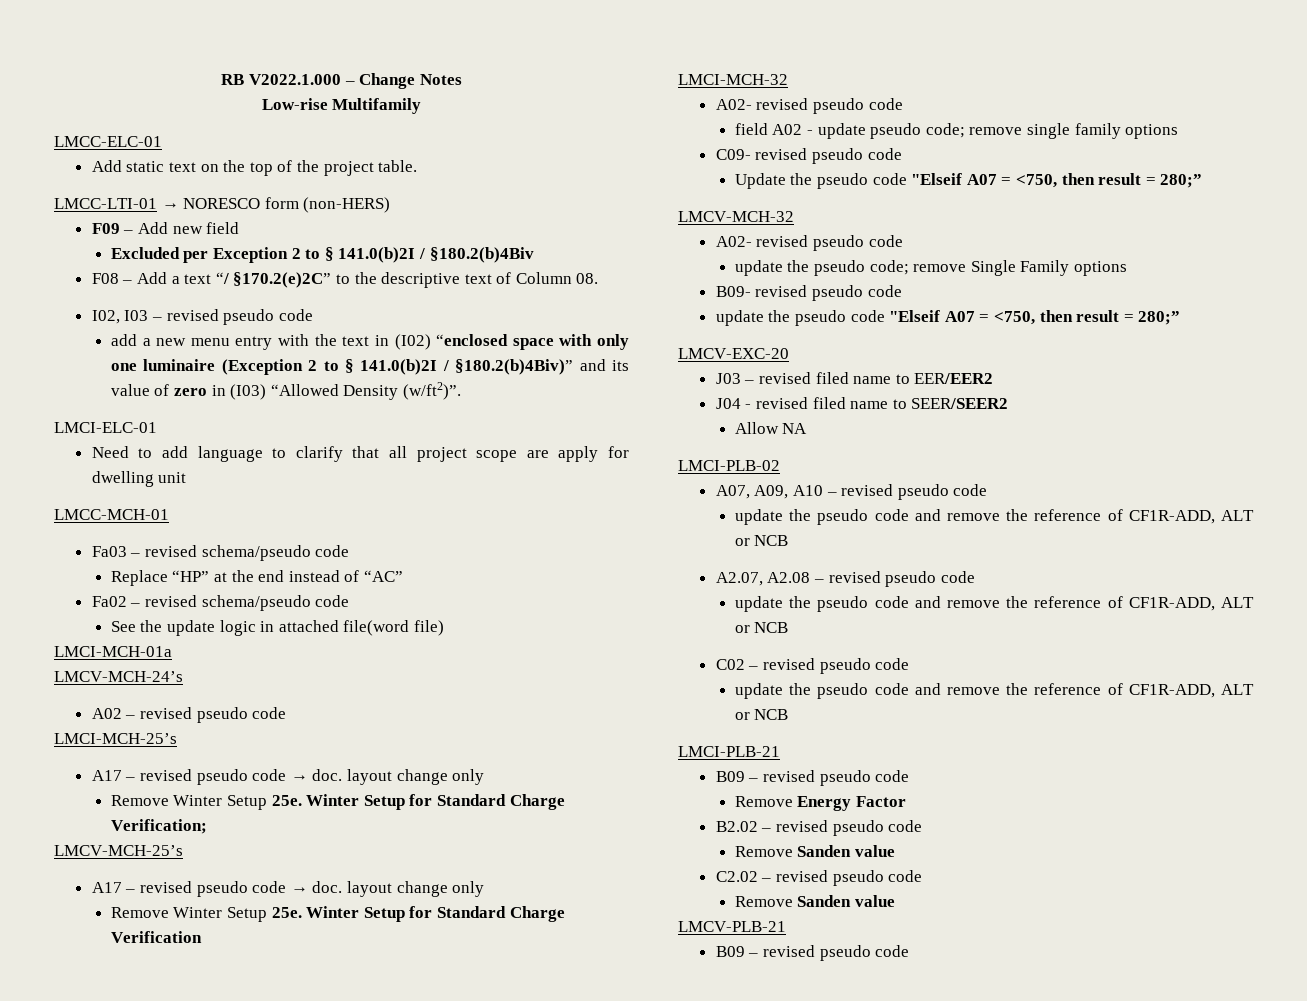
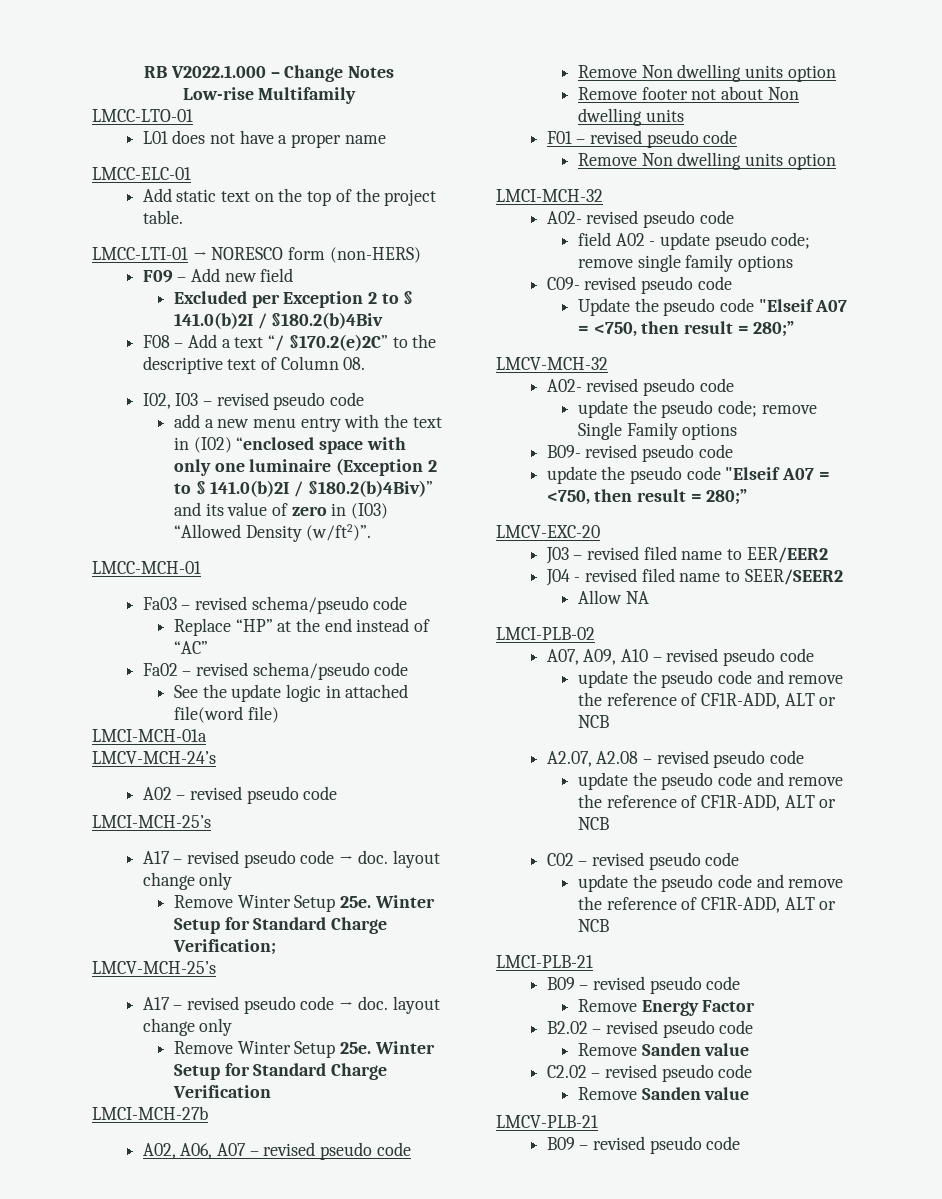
(422, 106) none -> [92,109,193,122] [142,130,386,148] // LMCC-LTO-01 // L01 does not have a proper name
[54,422,157,433] [91,446,629,462] [91,471,187,487] // LMCI-ELC-01 // Need to add language to clarify that all project scope are apply for dwelling unit -> (372, 532) none
(202, 937) none -> [92,1106,208,1120] [142,1142,411,1160] [577,64,836,82] [577,86,799,100] [577,108,684,126] [546,130,738,148] [577,152,836,170] // LMCI-MCH-27b // A02, A06, A07 – revised pseudo code // Remove Non dwelling units option // Remove footer not about Non dwelling units // F01 – revised pseudo code // Remove Non dwelling units option

